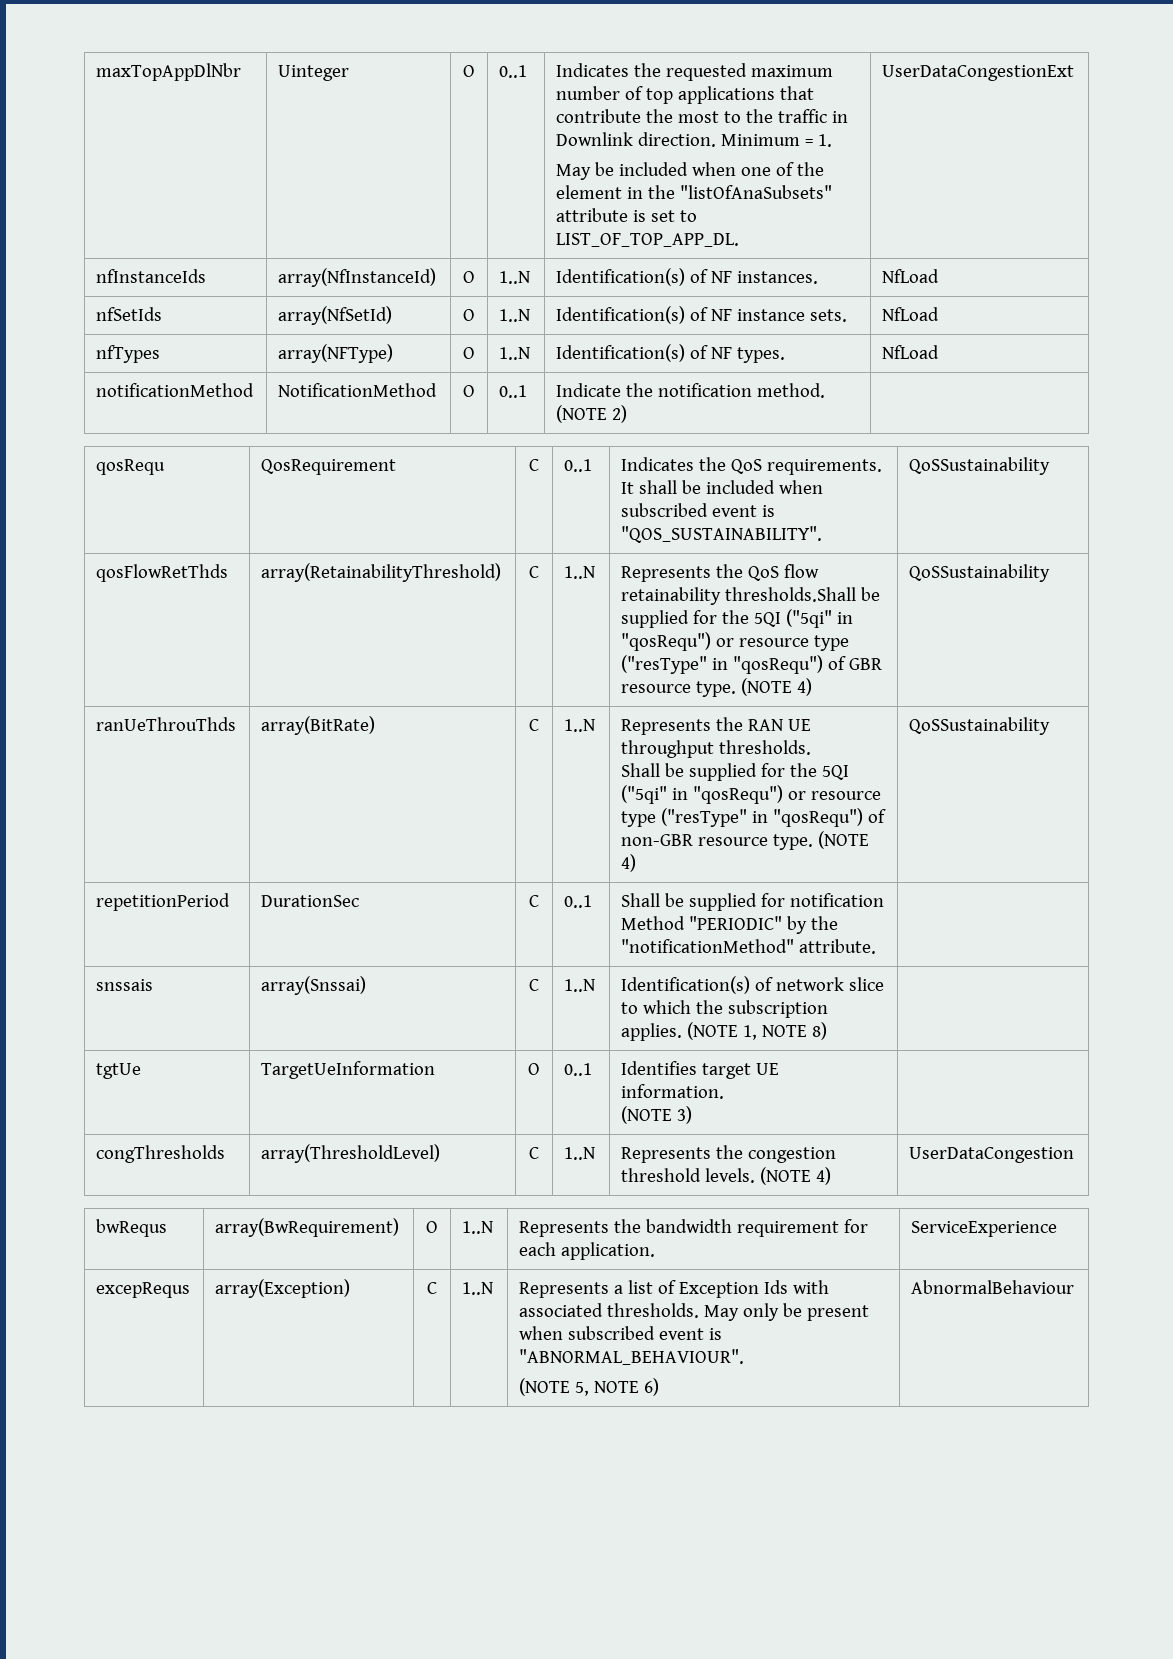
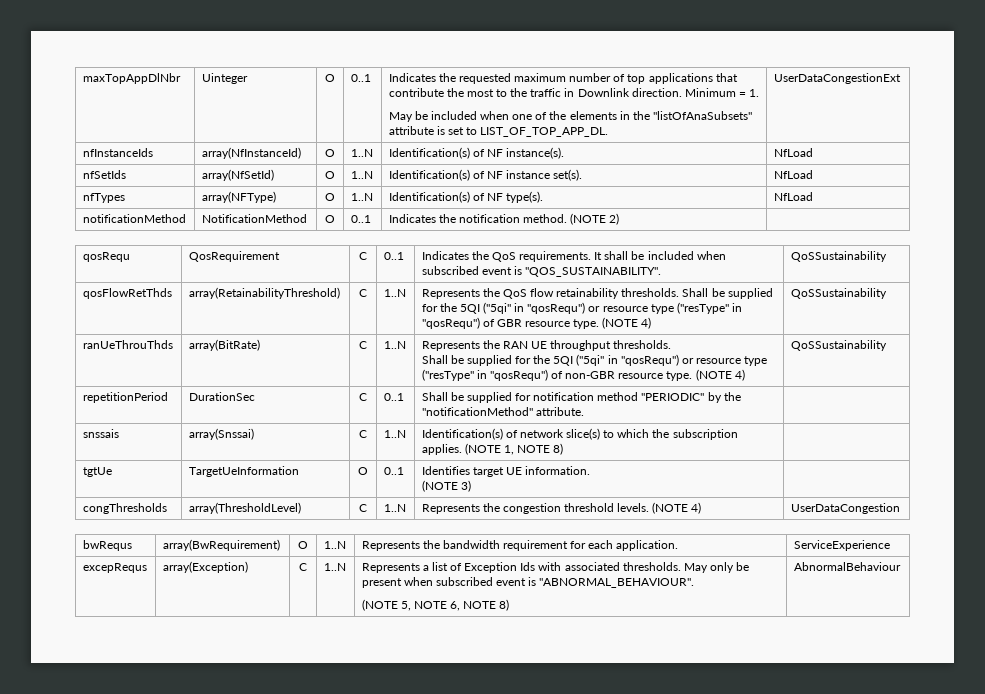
[556,185,623,199] element -> [569,111,617,120] elements
[737,271,819,284] instances. -> [506,147,565,159] instance(s).
[810,309,848,322] sets. -> [553,169,583,181] set(s).
[737,347,786,363] types. -> [506,191,544,203] type(s).
[556,383,622,397] Indicate -> [388,214,436,223] Indicates
[725,587,857,602] thresholds.Shall -> [621,288,709,297] thresholds. Shall
[621,916,686,930] Method -> [597,392,639,401] method
[849,977,885,991] slice -> [566,428,601,440] slice(s)
[644,1378,660,1396] 6) -> [450,599,510,611] 6, NOTE 8)

